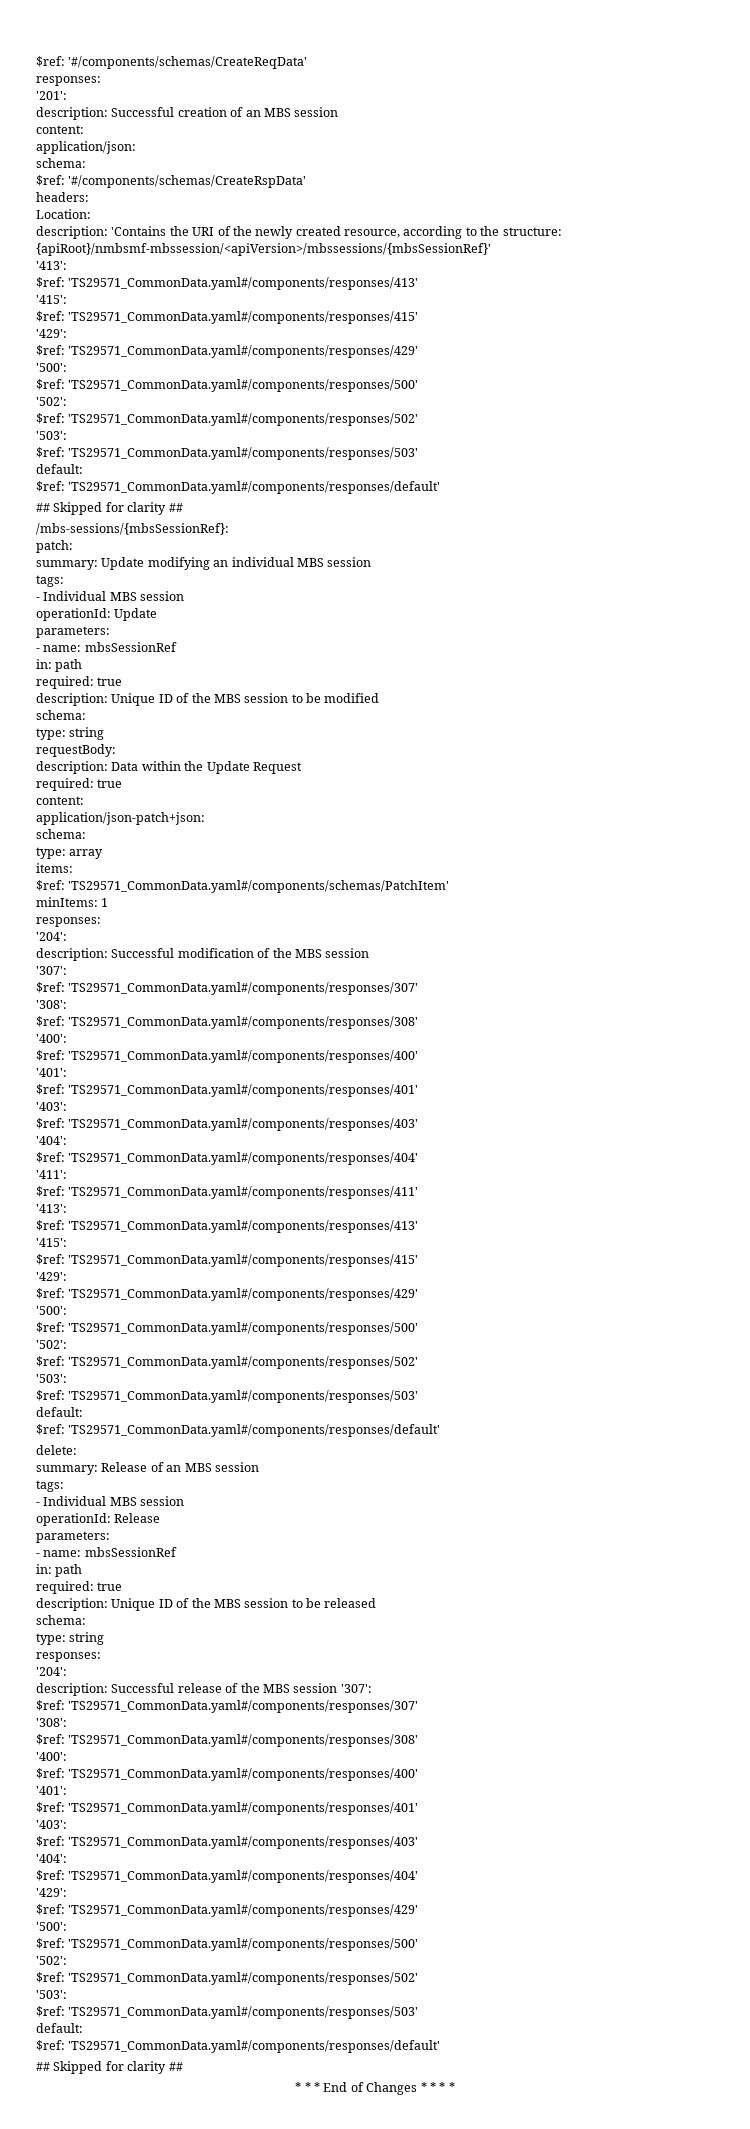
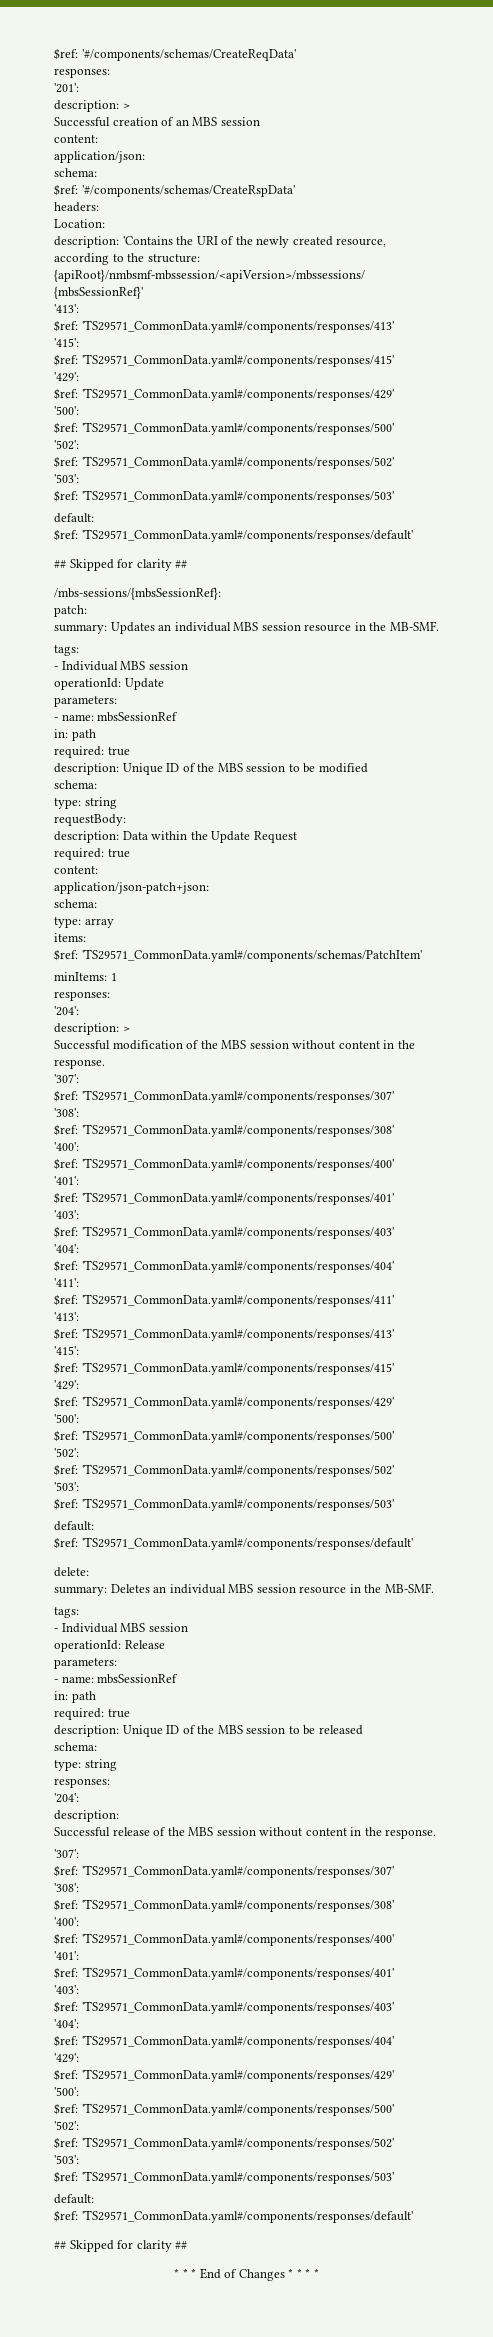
(108, 113) none -> [122,103,130,109] > //
[101,557,372,570] Update modifying an individual MBS session -> [110,621,439,634] Updates an individual MBS session resource in the MB-SMF.
(108, 954) none -> [122,1026,130,1032] > //
(370, 953) none -> [292,1040,415,1050] [54,1059,105,1069] without content in the response.
[101,1462,259,1472] Release of an MBS session -> [110,1583,434,1594] Deletes an individual MBS session resource in the MB-SMF.
(108, 1689) none -> (119, 1816) //
(338, 1688) none -> [259,1827,437,1839] without content in the response. //

